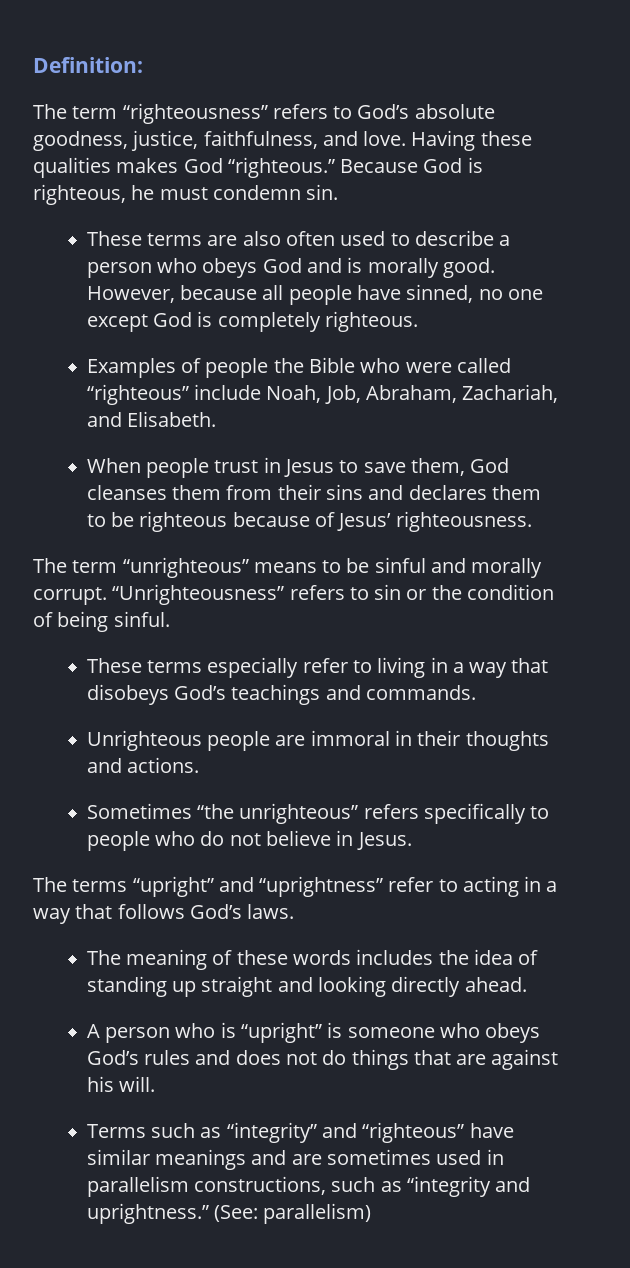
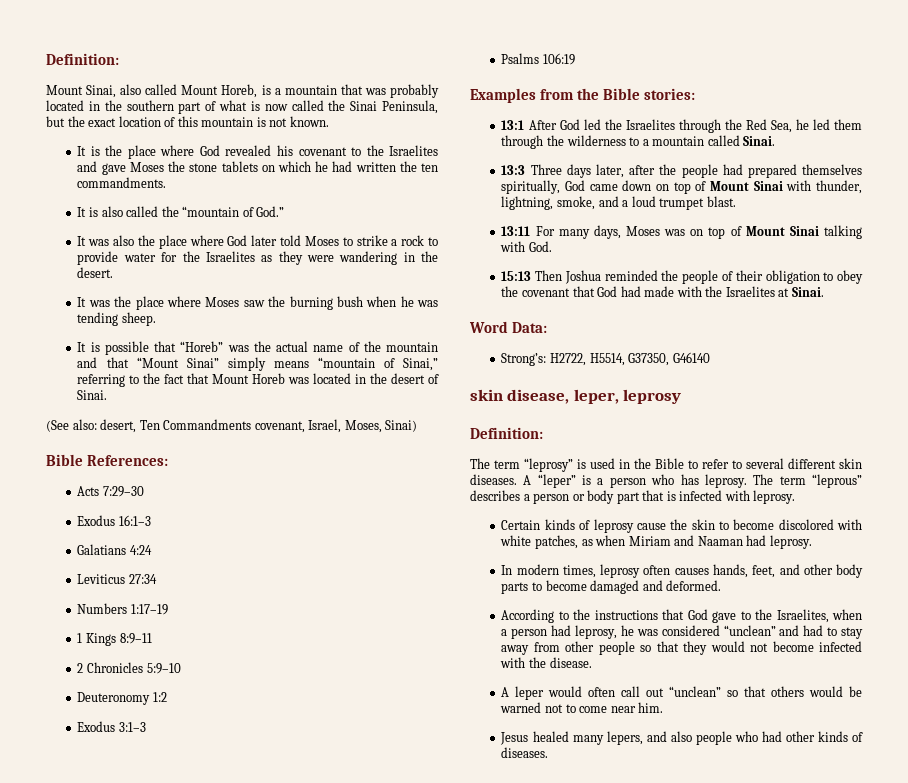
[33,57,143,73] [33,103,495,124] [33,130,532,151] [33,157,483,178] [33,184,339,205] [86,230,511,246] [86,257,495,278] [86,284,543,305] [86,311,419,332] [86,357,511,378] [86,384,559,405] [86,411,217,427] [86,457,510,478] [86,484,541,500] [86,511,532,532] [33,557,543,578] [33,584,554,605] [33,611,170,632] [86,657,549,678] [86,684,477,705] [86,730,549,751] [86,757,200,773] [86,803,550,824] [86,830,412,851] [33,876,558,897] [33,904,295,924] [86,949,539,970] [86,976,527,997] [86,1022,541,1043] [86,1049,559,1070] [86,1076,156,1092] [86,1122,514,1143] [86,1149,504,1170] [86,1176,531,1197] [86,1203,372,1224] Definition: // The term “righteousness” refers to God’s absolute goodness, justice, faithfulness, and love. Having these qualities makes God “righteous.” Because God is righteous, he must condemn sin. // These terms are also often used to describe a person who obeys God and is morally good. However, because all people have sinned, no one except God is completely righteous. // Examples of people the Bible who were called “righteous” include Noah, Job, Abraham, Zachariah, and Elisabeth. // When people trust in Jesus to save them, God cleanses them from their sins and declares them to be righteous because of Jesus’ righteousness. // The term “unrighteous” means to be sinful and morally corrupt. “Unrighteousness” refers to sin or the condition of being sinful. // These terms especially refer to living in a way that disobeys God’s teachings and commands. // Unrighteous people are immoral in their thoughts and actions. // Sometimes “the unrighteous” refers specifically to people who do not believe in Jesus. // The terms “upright” and “uprightness” refer to acting in a way that follows God’s laws. // The meaning of these words includes the idea of standing up straight and looking directly ahead. // A person who is “upright” is someone who obeys God’s rules and does not do things that are against his will. // Terms such as “integrity” and “righteous” have similar meanings and are sometimes used in parallelism constructions, such as “integrity and uprightness.” (See: parallelism) -> [46,53,119,65] [46,84,439,98] [46,100,438,114] [46,116,329,127] [77,145,439,159] [77,161,438,175] [77,177,167,188] [77,206,285,217] [77,235,439,249] [77,251,439,265] [77,267,114,278] [77,296,438,310] [77,312,156,326] [77,341,439,355] [77,357,439,371] [77,373,439,387] [77,390,108,400] [46,419,418,433] [46,454,168,466] [77,486,144,497] [77,515,151,526] [77,544,152,555] [77,574,157,584] [77,603,168,615] [77,633,152,646] [77,662,181,674] [77,692,167,705] [77,721,146,732] [501,53,575,65] [470,88,695,103] [501,119,862,133] [501,135,776,149] [501,164,862,178] [501,180,862,194] [501,196,736,210] [501,225,862,239] [500,241,552,252] [501,270,863,284] [501,286,824,297] [469,321,547,333] [501,352,710,366] [470,389,682,404] [470,427,543,439] [470,458,862,472] [470,474,862,488] [470,490,796,504] [501,519,863,533] [500,535,812,549] [501,564,863,578] [501,580,722,594] [501,609,862,623] [501,625,863,639] [501,641,862,655] [500,657,592,668] [501,686,862,700] [500,702,664,713] [500,731,864,745] [501,747,549,758] Definition: // Mount Sinai, also called Mount Horeb, is a mountain that was probably located in the southern part of what is now called the Sinai Peninsula, but the exact location of this mountain is not known. // It is the place where God revealed his covenant to the Israelites and gave Moses the stone tablets on which he had written the ten commandments. // It is also called the “mountain of God.” // It was also the place where God later told Moses to strike a rock to provide water for the Israelites as they were wandering in the desert. // It was the place where Moses saw the burning bush when he was tending sheep. // It is possible that “Horeb” was the actual name of the mountain and that “Mount Sinai” simply means “mountain of Sinai,” referring to the fact that Mount Horeb was located in the desert of Sinai. // (See also: desert, Ten Commandments covenant, Israel, Moses, Sinai) // Bible References: // Acts 7:29–30 // Exodus 16:1–3 // Galatians 4:24 // Leviticus 27:34 // Numbers 1:17–19 // 1 Kings 8:9–11 // 2 Chronicles 5:9–10 // Deuteronomy 1:2 // Exodus 3:1–3 // Psalms 106:19 // Examples from the Bible stories: // 13:1 After God led the Israelites through the Red Sea, he led them through the wilderness to a mountain called Sinai. // 13:3 Three days later, after the people had prepared themselves spiritually, God came down on top of Mount Sinai with thunder, lightning, smoke, and a loud trumpet blast. // 13:11 For many days, Moses was on top of Mount Sinai talking with God. // 15:13 Then Joshua reminded the people of their obligation to obey the covenant that God had made with the Israelites at Sinai. // Word Data: // Strong’s: H2722, H5514, G37350, G46140 // skin disease, leper, leprosy // Definition: // The term “leprosy” is used in the Bible to refer to several different skin diseases. A “leper” is a person who has leprosy. The term “leprous” describes a person or body part that is infected with leprosy. // Certain kinds of leprosy cause the skin to become discolored with white patches, as when Miriam and Naaman had leprosy. // In modern times, leprosy often causes hands, feet, and other body parts to become damaged and deformed. // According to the instructions that God gave to the Israelites, when a person had leprosy, he was considered “unclean” and had to stay away from other people so that they would not become infected with the disease. // A leper would often call out “unclean” so that others would be warned not to come near him. // Jesus healed many lepers, and also people who had other kinds of diseases.

